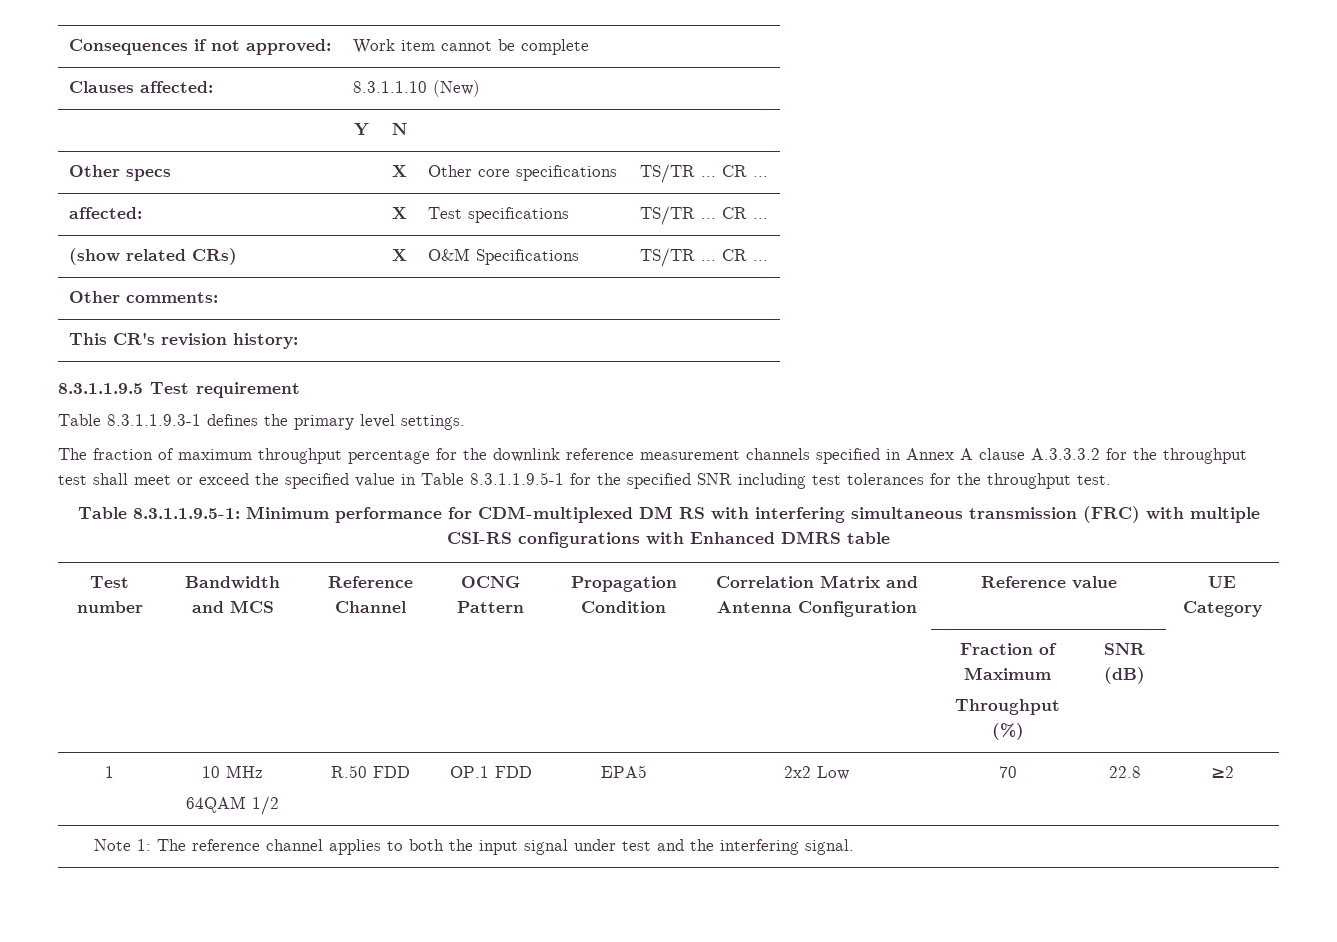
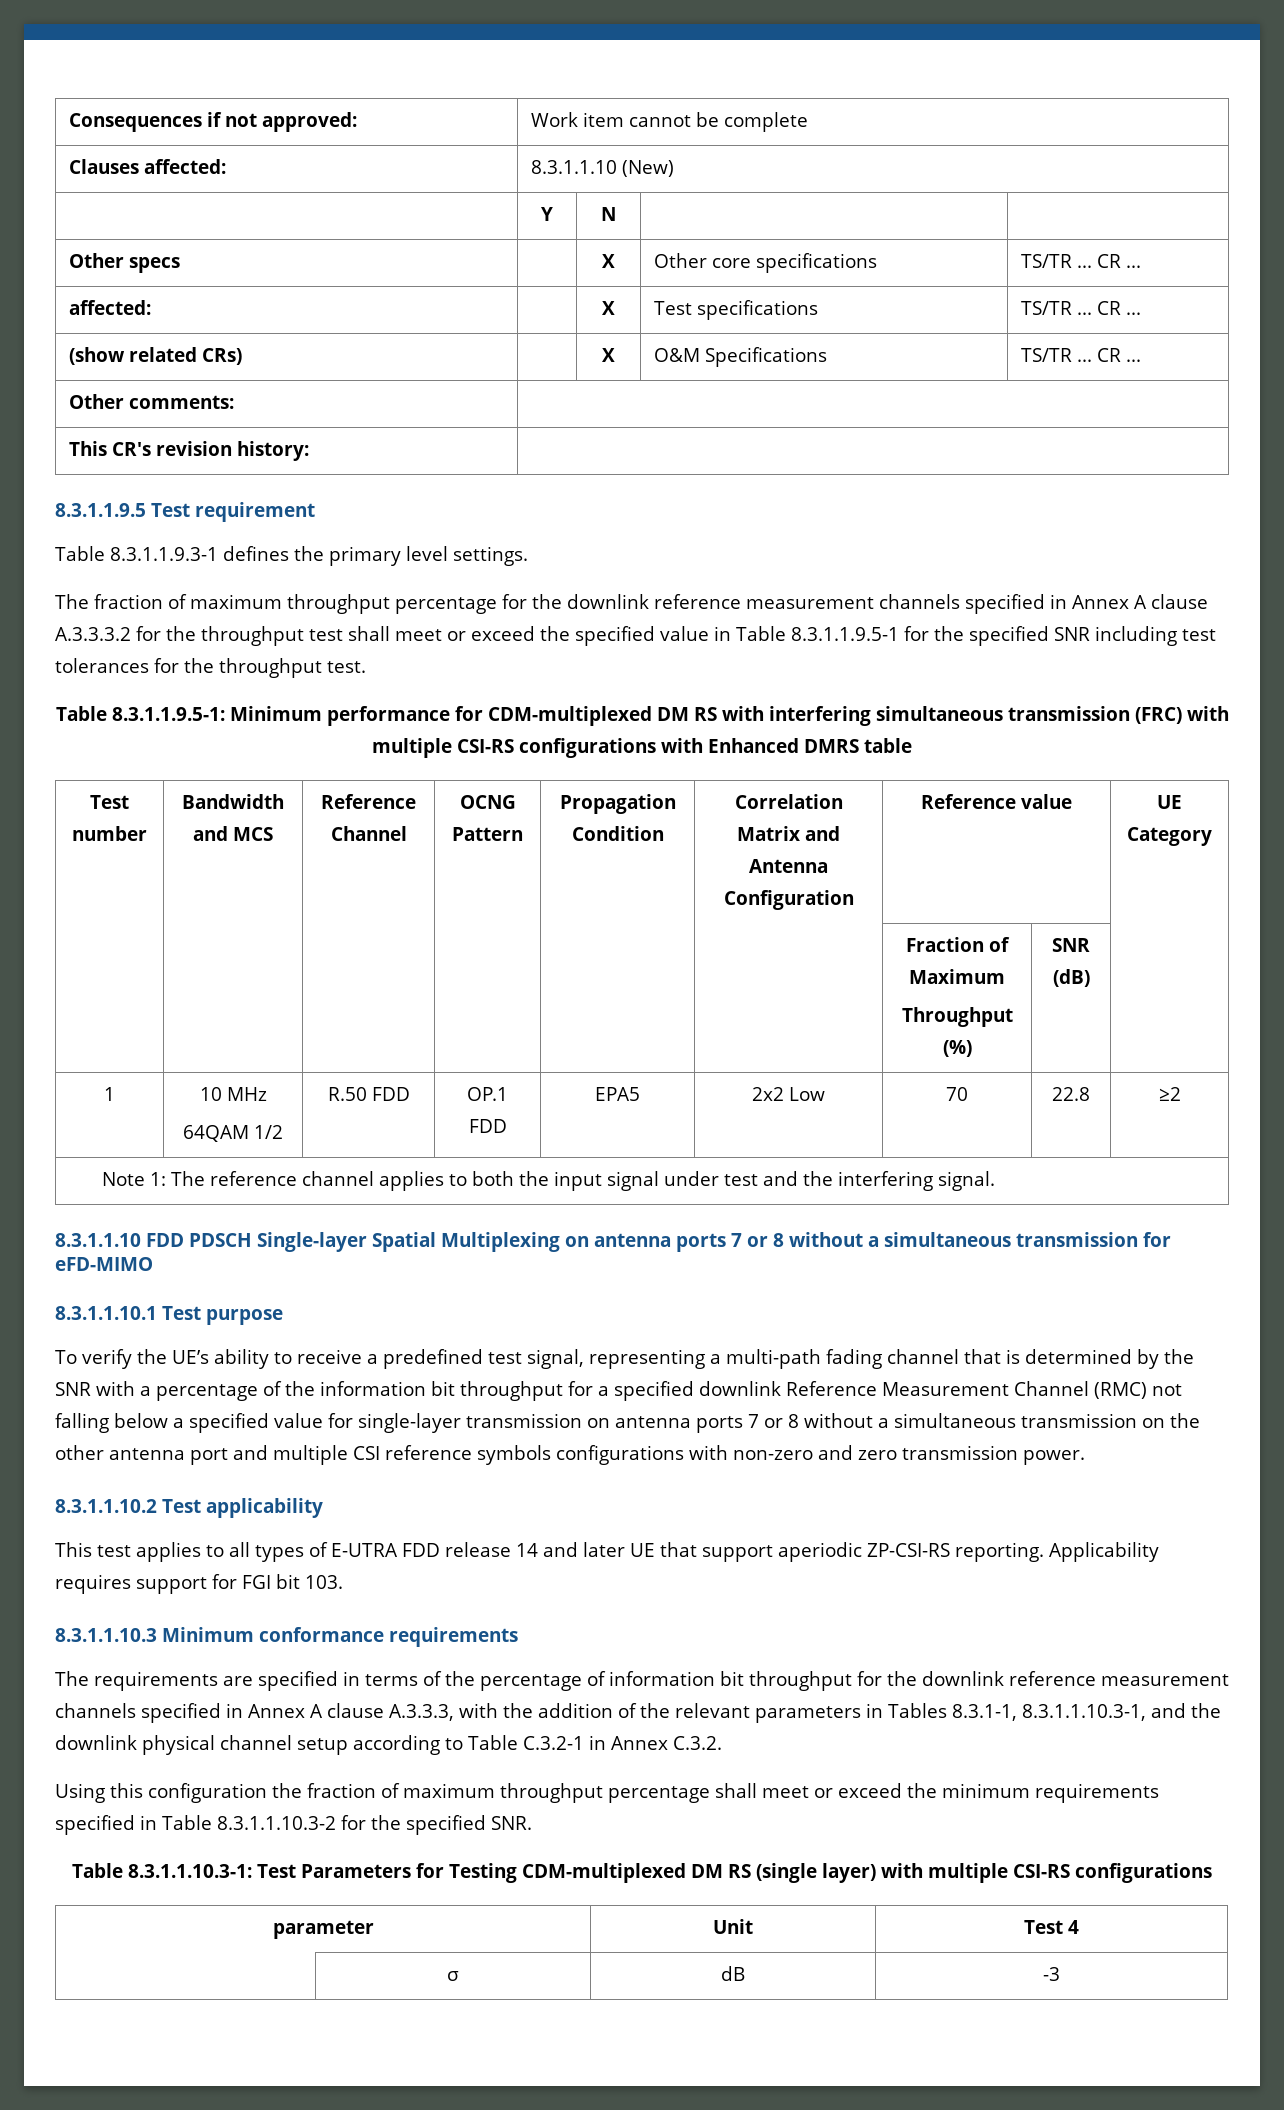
(854, 847) none -> [55,1232,1171,1252] [55,1257,153,1271] [55,1306,283,1325] [55,1349,1194,1369] [55,1381,1182,1401] [55,1413,1200,1433] [55,1445,1085,1465] [55,1498,323,1518] [55,1542,1159,1562] [55,1574,343,1594] [55,1627,518,1647] [55,1671,1229,1691] [55,1703,1221,1723] [55,1735,722,1755] [55,1783,1159,1803] [55,1815,532,1835] [72,1863,1212,1883] [272,1920,374,1939] [712,1919,753,1934] [1024,1920,1079,1934] [447,1971,459,1981] [720,1966,745,1981] [1043,1967,1060,1981] // 8.3.1.1.10 FDD PDSCH Single-layer Spatial Multiplexing on antenna ports 7 or 8 without a simultaneous transmission for eFD-MIMO // 8.3.1.1.10.1 Test purpose // To verify the UE’s ability to receive a predefined test signal, representing a multi-path fading channel that is determined by the SNR with a percentage of the information bit throughput for a specified downlink Reference Measurement Channel (RMC) not falling below a specified value for single-layer transmission on antenna ports 7 or 8 without a simultaneous transmission on the other antenna port and multiple CSI reference symbols configurations with non-zero and zero transmission power. // 8.3.1.1.10.2 Test applicability // This test applies to all types of E-UTRA FDD release 14 and later UE that support aperiodic ZP-CSI-RS reporting. Applicability requires support for FGI bit 103. // 8.3.1.1.10.3 Minimum conformance requirements // The requirements are specified in terms of the percentage of information bit throughput for the downlink reference measurement channels specified in Annex A clause A.3.3.3, with the addition of the relevant parameters in Tables 8.3.1-1, 8.3.1.1.10.3-1, and the downlink physical channel setup according to Table C.3.2-1 in Annex C.3.2. // Using this configuration the fraction of maximum throughput percentage shall meet or exceed the minimum requirements specified in Table 8.3.1.1.10.3-2 for the specified SNR. // Table 8.3.1.1.10.3-1: Test Parameters for Testing CDM-multiplexed DM RS (single layer) with multiple CSI-RS configurations // parameter | Unit | Test 4 // | σ | dB | -3

